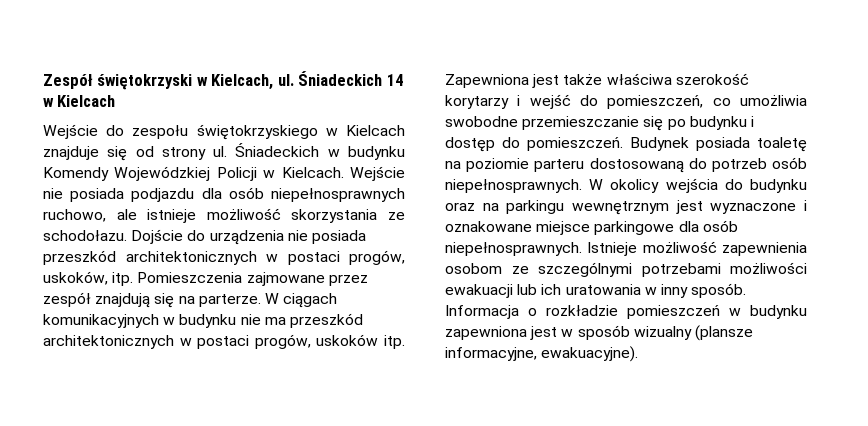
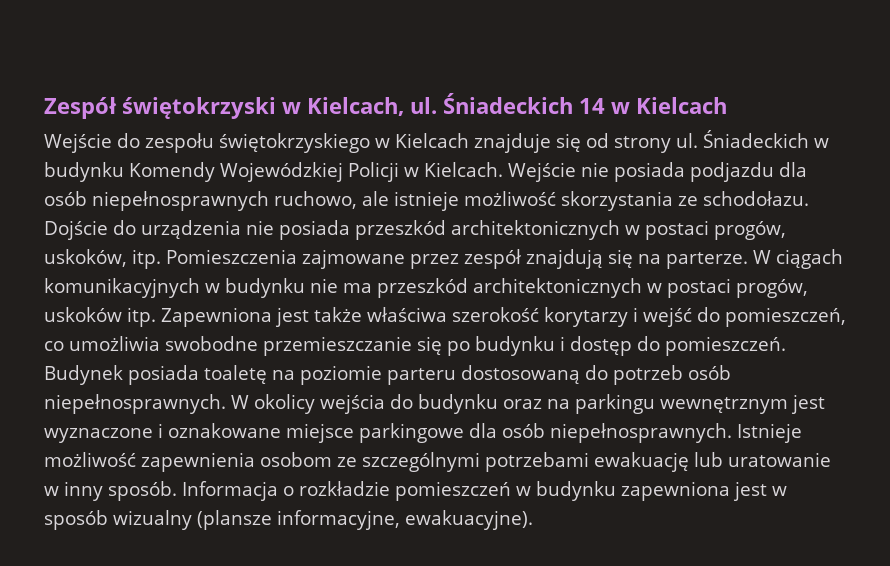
[730,262,807,274] [445,284,641,298] możliwości ewakuacji lub ich uratowania -> [594,452,831,472] ewakuację lub uratowanie

